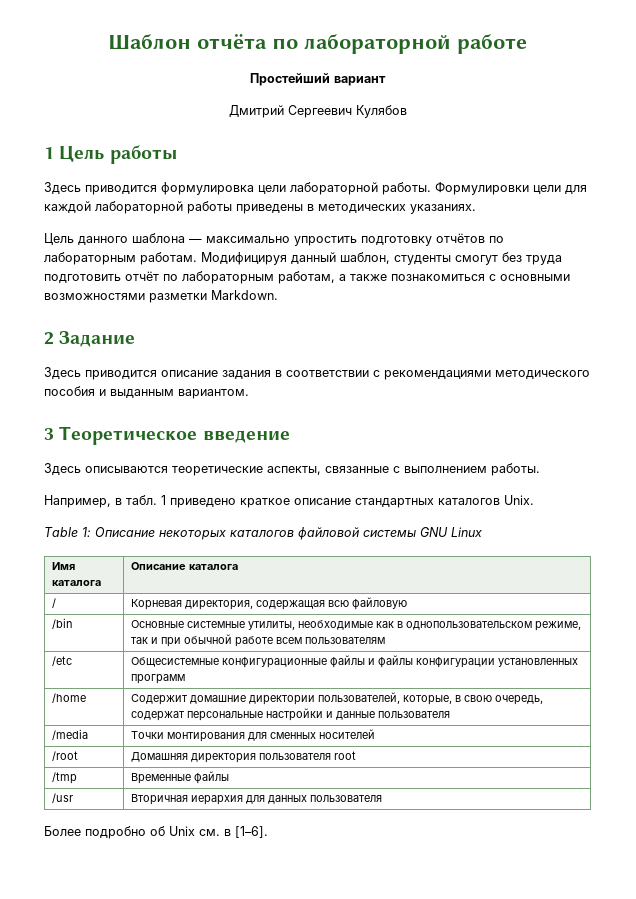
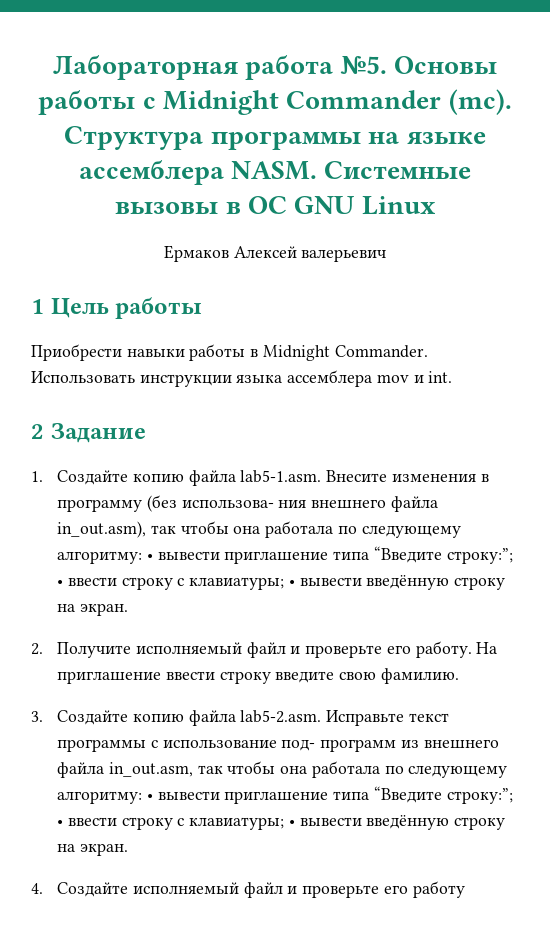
[108,34,527,54] [250,73,386,86] [228,105,407,118] [44,145,177,164] [44,182,587,195] [44,201,476,214] [44,233,504,246] [44,252,562,265] [44,271,570,284] [44,290,278,303] [44,331,136,347] [44,367,590,380] [44,386,249,399] [44,426,290,445] [44,463,540,476] [44,495,534,508] [44,527,482,540] [51,562,75,570] [51,580,101,586] [130,562,238,570] [51,598,56,608] [130,597,407,610] [51,618,73,629] [130,620,581,631] [130,634,385,647] [51,656,72,666] [130,655,578,668] [130,674,185,684] [51,693,86,703] [130,692,543,705] [130,708,450,721] [51,729,88,740] [130,729,375,742] [51,751,78,761] [130,751,356,763] [51,772,77,784] [130,771,229,784] [51,793,73,803] [130,794,382,805] [44,826,268,839] Шаблон отчёта по лабораторной работе // Простейший вариант // Дмитрий Сергеевич Кулябов // 1 Цель работы // Здесь приводится формулировка цели лабораторной работы. Формулировки цели для каждой лабораторной работы приведены в методических указаниях. // Цель данного шаблона — максимально упростить подготовку отчётов по лабораторным работам. Модифицируя данный шаблон, студенты смогут без труда подготовить отчёт по лабораторным работам, а также познакомиться с основными возможностями разметки Markdown. // 2 Задание // Здесь приводится описание задания в соответствии с рекомендациями методического пособия и выданным вариантом. // 3 Теоретическое введение // Здесь описываются теоретические аспекты, связанные с выполнением работы. // Например, в табл. 1 приведено краткое описание стандартных каталогов Unix. // Table 1: Описание некоторых каталогов файловой системы GNU Linux // Имя каталога | Описание каталога // / | Корневая директория, содержащая всю файловую // /bin | Основные системные утилиты, необходимые как в однопользовательском режиме, так и при обычной работе всем пользователям // /etc | Общесистемные конфигурационные файлы и файлы конфигурации установленных программ // /home | Содержит домашние директории пользователей, которые, в свою очередь, содержат персональные настройки и данные пользователя // /media | Точки монтирования для сменных носителей // /root | Домашняя директория пользователя root // /tmp | Временные файлы // /usr | Вторичная иерархия для данных пользователя // Более подробно об Unix см. в [1–6]. -> [52,55,498,80] [38,89,512,115] [64,126,486,150] [78,160,472,185] [115,196,436,215] [163,245,387,262] [31,297,203,319] [31,344,428,361] [31,370,453,387] [31,423,146,443] [31,470,489,486] [57,495,438,512] [57,521,461,538] [57,546,513,564] [57,575,506,590] [57,603,129,616] [31,641,498,658] [57,668,459,684] [31,710,449,726] [57,739,499,752] [57,761,508,778] [57,786,513,804] [57,815,506,830] [57,843,129,856] [31,881,465,898] Лабораторная работа №5. Основы работы с Midnight Commander (mc). Структура программы на языке ассемблера NASM. Системные вызовы в ОС GNU Linux // Ермаков Алексей валерьевич // 1 Цель работы // Приобрести навыки работы в Midnight Commander. Использовать инструкции языка ассемблера mov и int. // 2 Задание // 1. Создайте копию файла lab5-1.asm. Внесите изменения в программу (без использова- ния внешнего файла in_out.asm), так чтобы она работала по следующему алгоритму: • вывести приглашение типа “Введите строку:”; • ввести строку с клавиатуры; • вывести введённую строку на экран. // 2. Получите исполняемый файл и проверьте его работу. На приглашение ввести строку введите свою фамилию. // 3. Создайте копию файла lab5-2.asm. Исправьте текст программы с использование под- программ из внешнего файла in_out.asm, так чтобы она работала по следующему алгоритму: • вывести приглашение типа “Введите строку:”; • ввести строку с клавиатуры; • вывести введённую строку на экран. // 4. Создайте исполняемый файл и проверьте его работу

